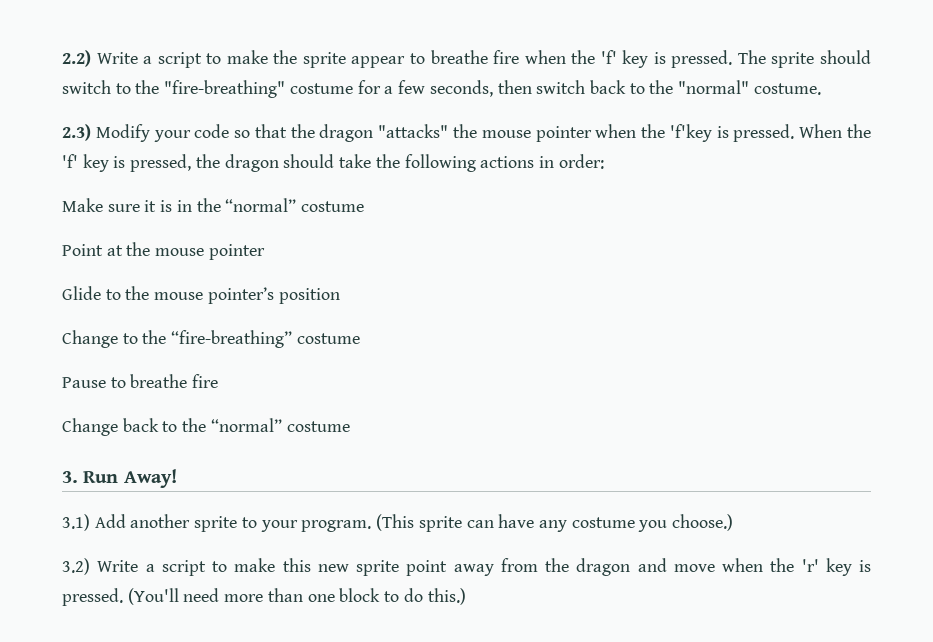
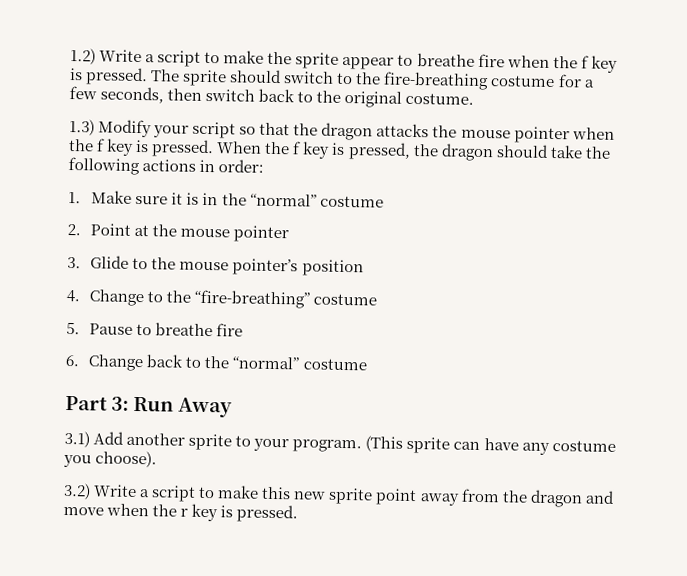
[62,50,91,67] 2.2) -> [70,48,96,65] 1.2)
[600,50,617,64] 'f' -> [580,55,589,69] f
[164,80,286,98] "fire-breathing" -> [383,71,490,91] fire-breathing
[678,80,750,94] "normal" -> [344,90,403,108] original
[62,124,91,141] 2.3) -> [69,119,95,136] 1.3)
[194,124,230,138] code -> [192,121,237,139] script
[378,124,449,138] "attacks" -> [376,123,430,138] attacks
[669,124,712,142] 'f'key -> [96,138,135,156] f key
[62,154,78,168] 'f' -> [292,141,302,155] f
(604, 161) none -> [68,192,81,204] 1.
(365, 206) none -> [67,224,81,236] 2.
(265, 252) none -> [67,256,81,269] 3.
(340, 296) none -> [66,289,80,303] 4.
(360, 338) none -> [66,321,80,335] 5.
(219, 381) none -> [65,354,79,367] 6.
[62,469,177,488] 3. Run Away! -> [65,395,234,418] Part 3: Run Away
[672,514,734,531] choose.) -> [95,450,158,468] choose).
[801,558,871,576] [62,588,466,606] 'r' key is pressed. (You'll need more than one block to do this.) -> [180,503,299,523] r key is pressed.

